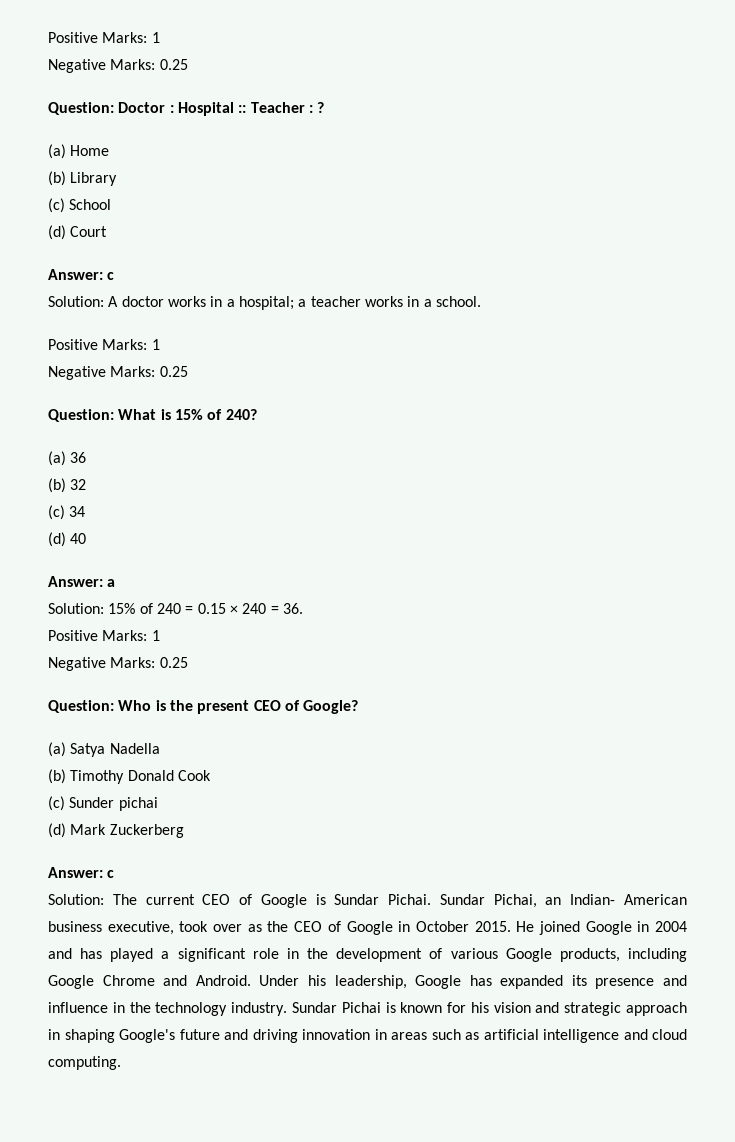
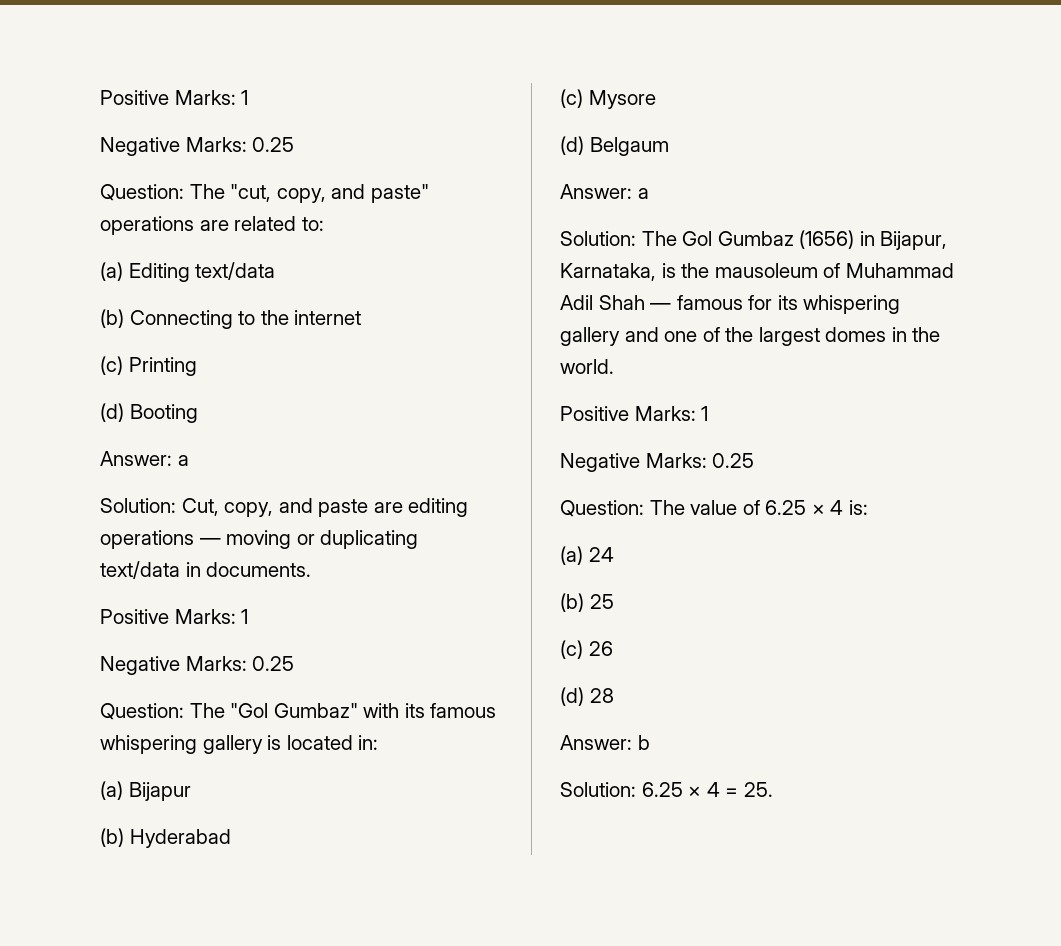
[48,32,160,43] [48,59,188,73] [48,102,325,116] [48,144,110,159] [48,171,118,186] [48,198,112,213] [48,225,108,240] [48,269,115,280] [48,296,481,310] [48,339,160,350] [48,366,188,380] [48,409,257,422] [48,451,87,466] [48,478,87,493] [48,505,86,520] [48,532,87,547] [48,576,116,587] [48,603,303,614] [48,630,160,641] [48,657,188,671] [48,700,359,714] [48,742,160,757] [48,769,211,784] [48,796,158,811] [48,823,184,838] [48,867,115,878] [48,894,687,908] [48,921,687,935] [48,948,687,962] [48,975,688,989] [48,1002,687,1016] [48,1029,687,1043] [48,1056,121,1070] Positive Marks: 1 // Negative Marks: 0.25 // Question: Doctor : Hospital :: Teacher : ? // (a) Home // (b) Library // (c) School // (d) Court // Answer: c // Solution: A doctor works in a hospital; a teacher works in a school. // Positive Marks: 1 // Negative Marks: 0.25 // Question: What is 15% of 240? // (a) 36 // (b) 32 // (c) 34 // (d) 40 // Answer: a // Solution: 15% of 240 = 0.15 × 240 = 36. // Positive Marks: 1 // Negative Marks: 0.25 // Question: Who is the present CEO of Google? // (a) Satya Nadella // (b) Timothy Donald Cook // (c) Sunder pichai // (d) Mark Zuckerberg // Answer: c // Solution: The current CEO of Google is Sundar Pichai. Sundar Pichai, an Indian- American business executive, took over as the CEO of Google in October 2015. He joined Google in 2004 and has played a significant role in the development of various Google products, including Google Chrome and Android. Under his leadership, Google has expanded its presence and influence in the technology industry. Sundar Pichai is known for his vision and strategic approach in shaping Google's future and driving innovation in areas such as artificial intelligence and cloud computing. -> [100,90,249,105] [100,137,295,156] [100,184,429,203] [100,216,324,235] [100,262,276,282] [100,309,362,329] [100,356,197,376] [100,403,198,423] [100,451,189,466] [100,498,469,517] [100,530,419,549] [100,561,312,579] [100,609,249,624] [100,656,295,675] [100,703,497,720] [100,735,379,754] [100,781,191,801] [100,828,231,848] [560,89,656,109] [560,136,669,156] [560,184,649,199] [560,230,948,250] [560,263,954,281] [560,295,901,314] [560,327,941,346] [560,359,614,374] [560,406,709,421] [560,453,755,472] [560,500,868,517] [560,546,614,565] [560,593,614,612] [560,640,613,659] [560,687,614,706] [560,735,650,750] [560,782,773,797] Positive Marks: 1 // Negative Marks: 0.25 // Question: The "cut, copy, and paste" operations are related to: // (a) Editing text/data // (b) Connecting to the internet // (c) Printing // (d) Booting // Answer: a // Solution: Cut, copy, and paste are editing operations — moving or duplicating text/data in documents. // Positive Marks: 1 // Negative Marks: 0.25 // Question: The "Gol Gumbaz" with its famous whispering gallery is located in: // (a) Bijapur // (b) Hyderabad // (c) Mysore // (d) Belgaum // Answer: a // Solution: The Gol Gumbaz (1656) in Bijapur, Karnataka, is the mausoleum of Muhammad Adil Shah — famous for its whispering gallery and one of the largest domes in the world. // Positive Marks: 1 // Negative Marks: 0.25 // Question: The value of 6.25 × 4 is: // (a) 24 // (b) 25 // (c) 26 // (d) 28 // Answer: b // Solution: 6.25 × 4 = 25.

